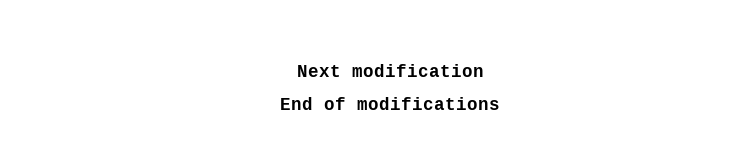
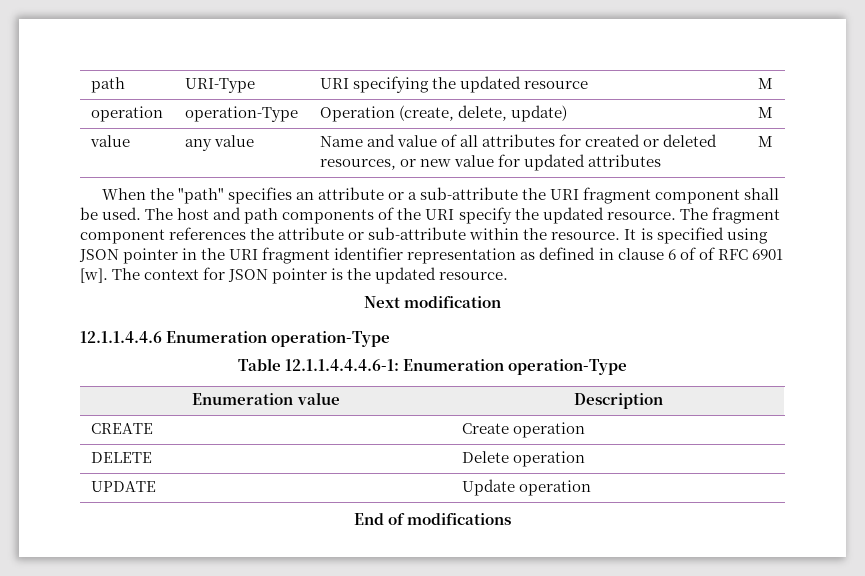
[296,64,484,77] Next modification -> [90,77,125,93] [184,78,255,93] [319,76,588,93] [758,78,773,89] [90,106,163,122] [184,106,298,122] [319,105,567,122] [758,107,773,118] [89,135,130,147] [184,135,254,151] [319,134,717,147] [319,154,661,171] [758,136,773,147] [101,187,780,204] [80,207,780,224] [80,227,768,244] [79,247,783,264] [80,267,509,284] [363,296,502,308] [80,331,391,347] [237,358,628,375] [192,392,340,405] [573,393,663,409] [90,423,153,434] [461,422,585,438] [90,452,152,463] [461,451,585,467] [90,481,156,492] [461,479,591,496] path | URI-Type | URI specifying the updated resource | M // operation | operation-Type | Operation (create, delete, update) | M // value | any value | Name and value of all attributes for created or deleted resources, or new value for updated attributes | M // When the "path" specifies an attribute or a sub-attribute the URI fragment component shall be used. The host and path components of the URI specify the updated resource. The fragment component references the attribute or sub-attribute within the resource. It is specified using JSON pointer in the URI fragment identifier representation as defined in clause 6 of of RFC 6901 [w]. The context for JSON pointer is the updated resource. // Next modification // 12.1.1.4.4.6 Enumeration operation-Type // Table 12.1.1.4.4.4.6-1: Enumeration operation-Type // Enumeration value | Description // CREATE | Create operation // DELETE | Delete operation // UPDATE | Update operation

